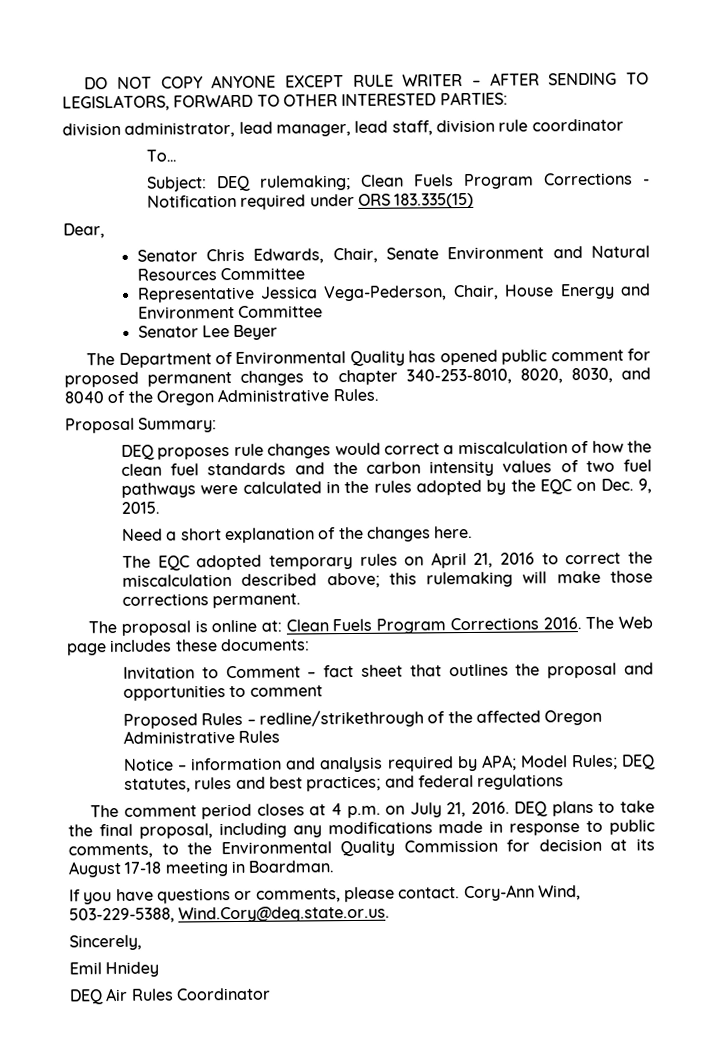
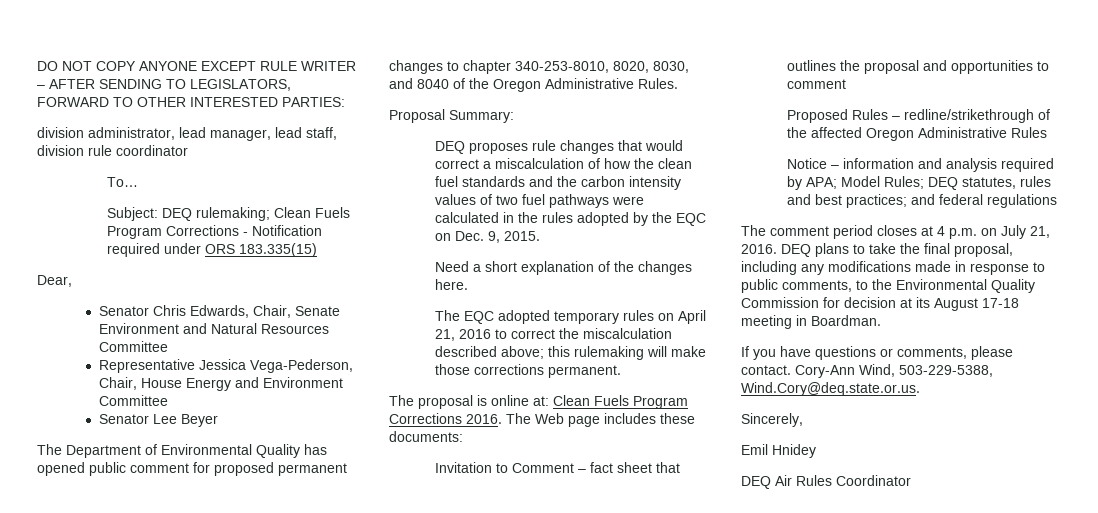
(332, 451) none -> [618,140,643,151] that

